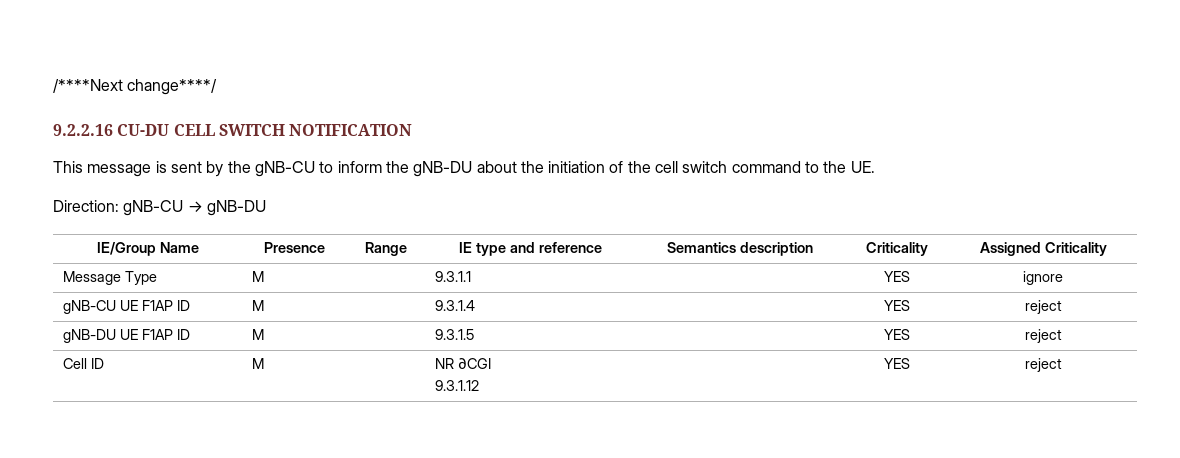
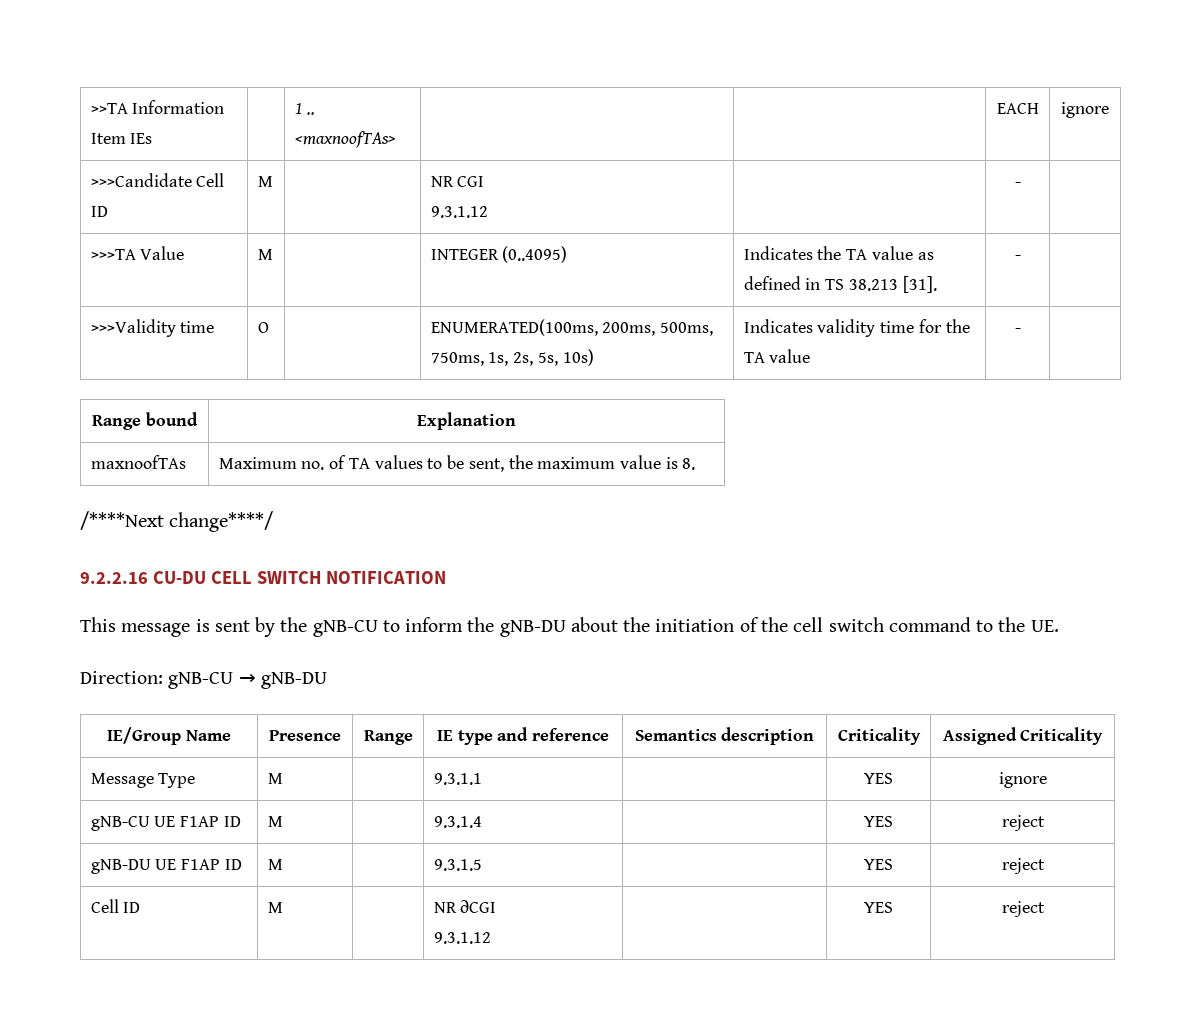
(53, 86) none -> [90,100,225,114] [90,133,153,144] [294,103,316,115] [294,131,396,148] [996,103,1039,114] [1061,102,1109,118] [90,173,225,187] [90,206,108,217] [257,176,273,187] [430,176,485,187] [430,206,488,218] [1014,182,1021,187] [90,246,185,260] [257,249,273,260] [430,246,568,263] [743,246,934,260] [743,276,937,293] [1014,255,1021,260] [90,319,215,337] [257,322,269,333] [430,319,714,336] [430,349,594,366] [743,319,970,337] [743,349,811,363] [1014,328,1021,333] [92,412,198,430] [417,412,516,430] [90,455,186,469] [218,455,696,472] >>TA Information Item IEs | | 1 .. <maxnoofTAs> | | | EACH | ignore // >>>Candidate Cell ID | M | | NR CGI // 9.3.1.12 | | - | // >>>TA Value | M | | INTEGER (0..4095) | Indicates the TA value as defined in TS 38.213 [31]. | - | // >>>Validity time | O | | ENUMERATED(100ms, 200ms, 500ms, 750ms, 1s, 2s, 5s, 10s) | Indicates validity time for the TA value | - | // Range bound | Explanation // maxnoofTAs | Maximum no. of TA values to be sent, the maximum value is 8. //

